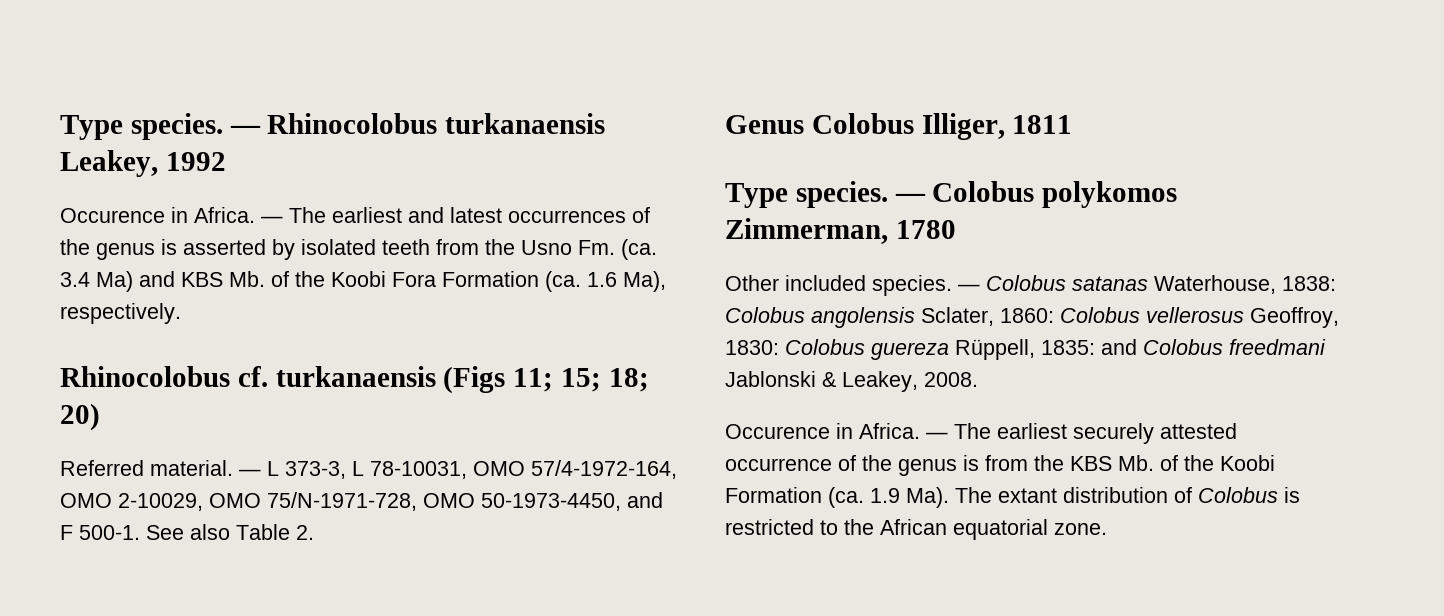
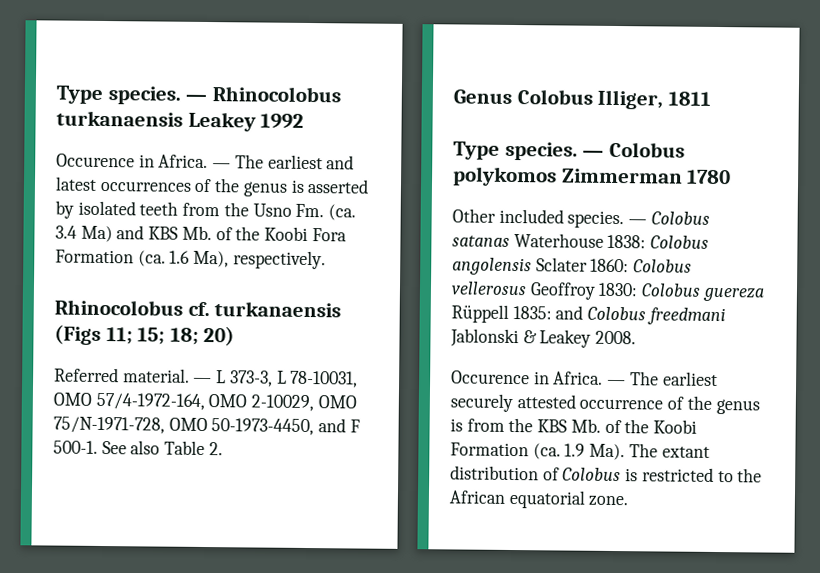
[60,150,158,177] Leakey, -> [187,111,256,132] Leakey
[725,218,888,244] Zimmerman, -> [561,168,683,184] Zimmerman
[1154,275,1276,294] Waterhouse, -> [513,233,604,248] Waterhouse
[921,307,994,326] Sclater, -> [535,257,588,272] Sclater
[1250,307,1339,328] Geoffroy, -> [529,282,596,300] Geoffroy
[955,339,1035,360] Rüppell, -> [451,304,509,323] Rüppell
[842,371,918,392] Leakey, -> [539,329,592,348] Leakey

